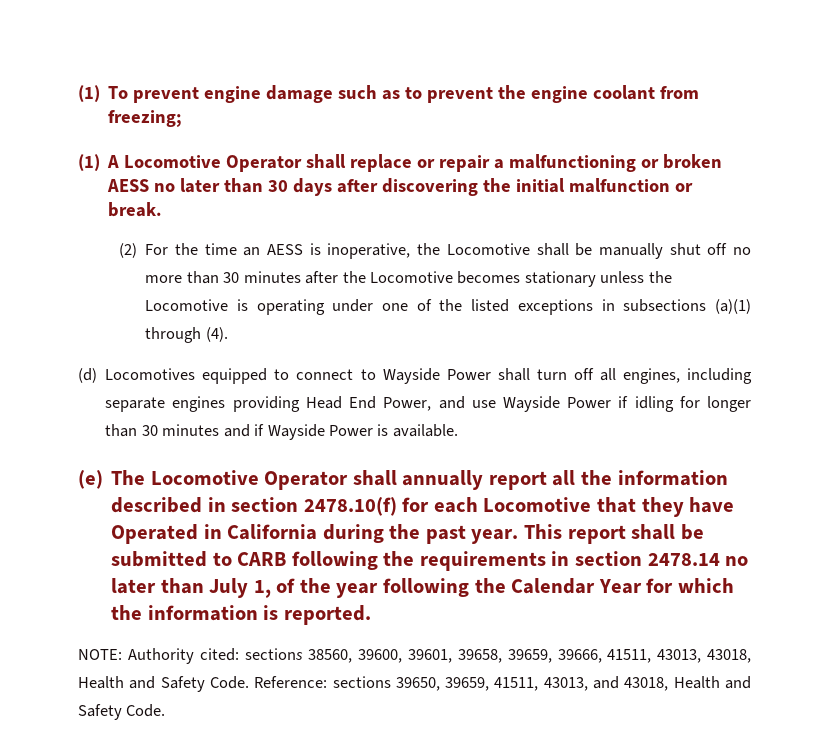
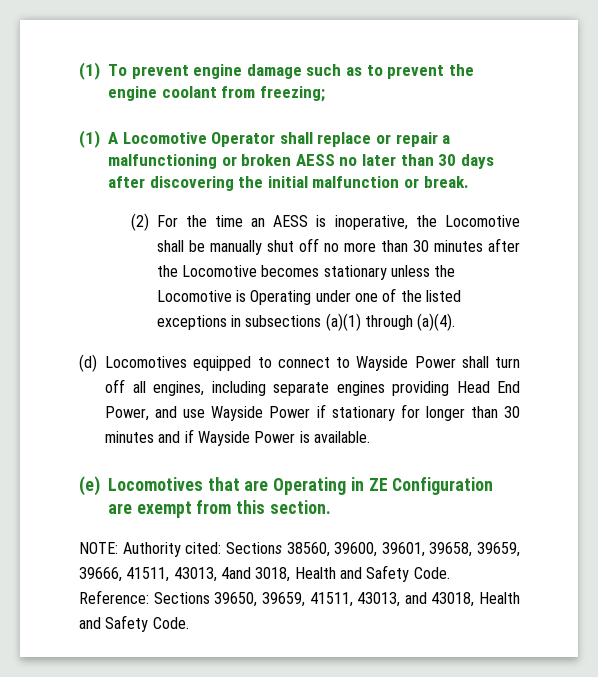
[256,299,325,315] operating -> [250,290,312,305] Operating
[205,327,228,342] (4). -> [417,313,456,331] (a)(4).
[634,396,674,412] idling -> [331,406,395,421] stationary
[111,470,728,490] [111,497,735,517] [111,524,704,544] [111,551,749,571] [111,578,734,598] [111,605,371,625] The Locomotive Operator shall annually report all the information described in section 2478.10(f) for each Locomotive that they have Operated in California during the past year. This report shall be submitted to CARB following the requirements in section 2478.14 no later than July 1, of the year following the Calendar Year for which the information is reported. -> [108,477,494,495] [108,500,331,518] Locomotives that are Operating in ZE Configuration are exempt from this section.
[244,648,303,660] sections -> [225,542,282,554] Sections
[707,649,752,663] 43018, -> [220,567,291,582] 4and 3018,
[332,676,391,688] sections -> [153,592,210,604] Sections

